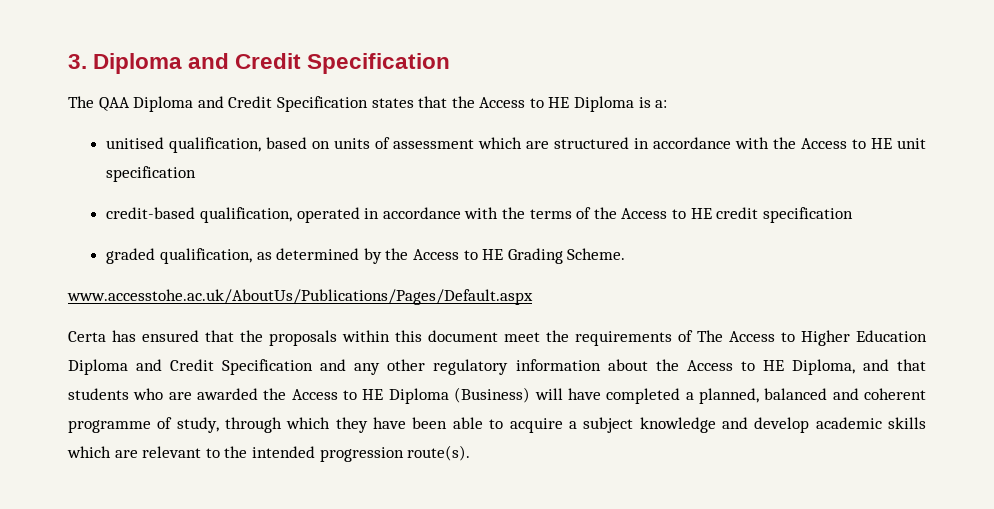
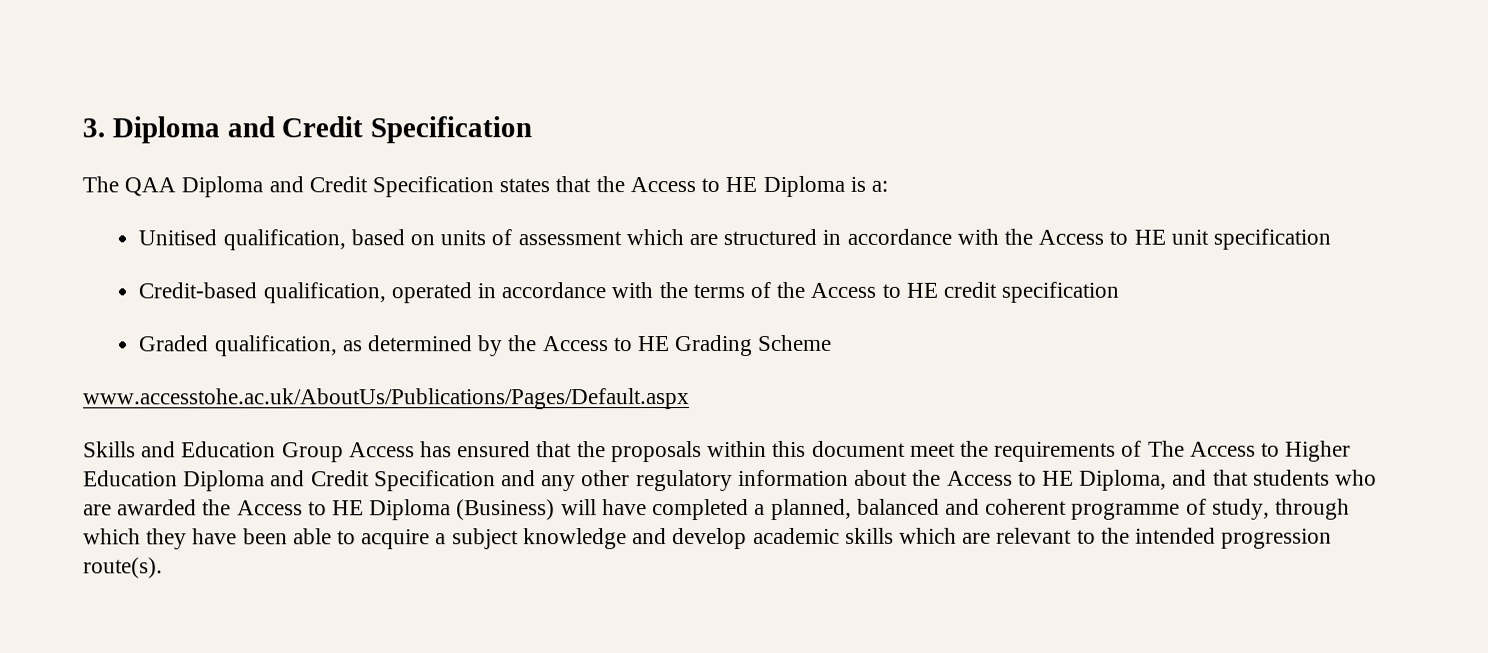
[106,137,165,149] unitised -> [138,229,218,246] Unitised
[106,207,196,219] credit-based -> [138,282,258,299] Credit-based
[106,248,156,264] graded -> [139,335,210,352] Graded
[567,248,626,260] Scheme. -> [758,334,833,351] Scheme
[68,331,106,342] Certa -> [83,441,415,463] Skills and Education Group Access

